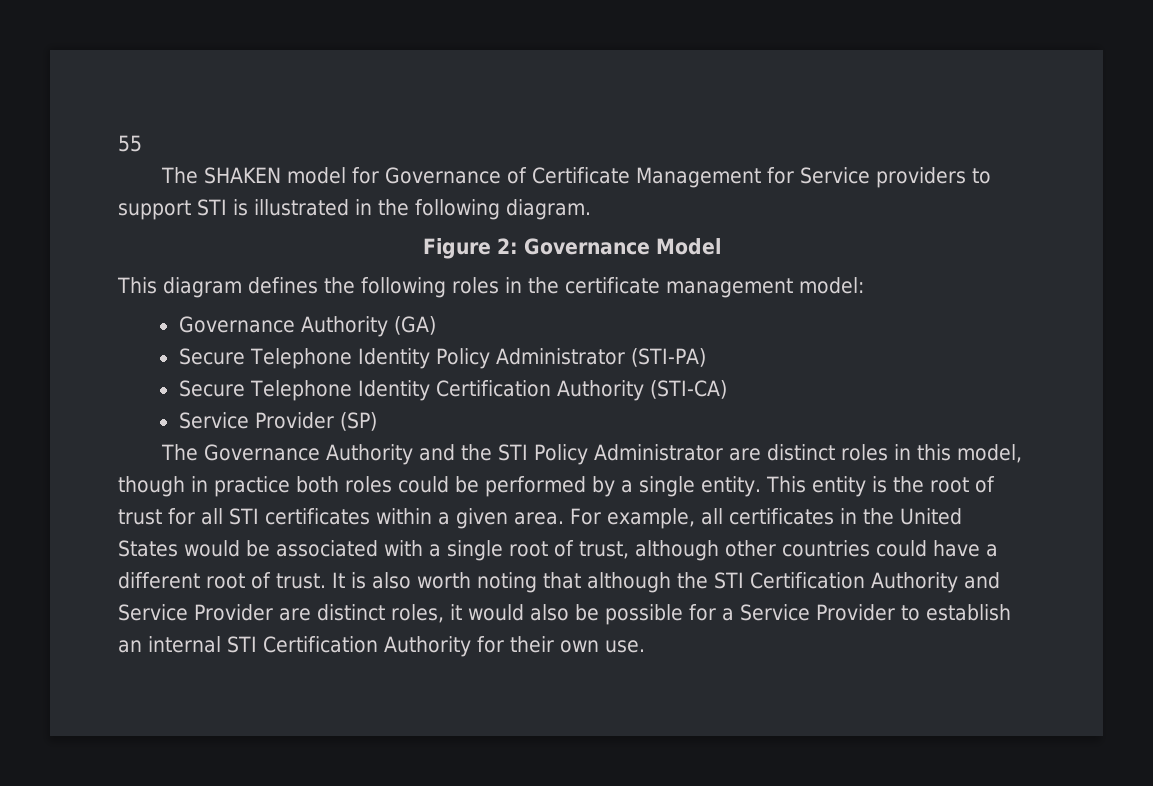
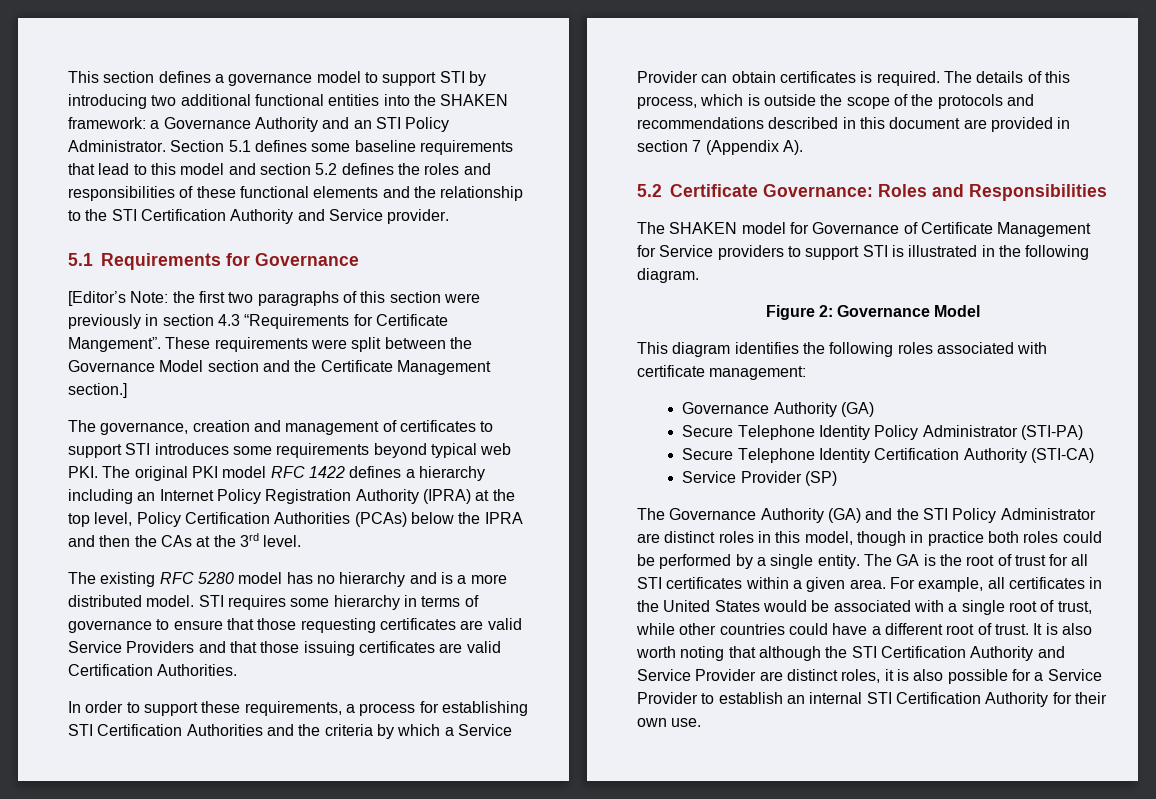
[118,135,142,152] 55 -> [68,71,486,86] [68,94,509,109] [68,117,450,132] [68,140,513,155] [68,163,491,175] [68,186,524,201] [68,209,450,224] [68,253,359,270] [68,291,480,306] [68,314,448,329] [68,337,472,352] [68,360,491,375] [68,383,127,398] [68,420,494,435] [68,443,512,458] [68,466,485,481] [68,489,515,504] [68,512,523,527] [68,533,302,547] [68,572,507,587] [68,595,479,610] [68,618,522,633] [68,641,501,656] [68,664,238,676] [68,701,528,716] [68,724,512,739] [637,71,1070,86] [637,94,1034,109] [637,117,1071,132] [637,140,803,155] [637,184,1107,201] This section defines a governance model to support STI by introducing two additional functional entities into the SHAKEN framework: a Governance Authority and an STI Policy Administrator. Section 5.1 defines some baseline requirements that lead to this model and section 5.2 defines the roles and responsibilities of these functional elements and the relationship to the STI Certification Authority and Service provider. // 5.1 Requirements for Governance // [Editor’s Note: the first two paragraphs of this section were previously in section 4.3 “Requirements for Certificate Mangement”. These requirements were split between the Governance Model section and the Certificate Management section.] // The governance, creation and management of certificates to support STI introduces some requirements beyond typical web PKI. The original PKI model RFC 1422 defines a hierarchy including an Internet Policy Registration Authority (IPRA) at the top level, Policy Certification Authorities (PCAs) below the IPRA and then the CAs at the 3rd level. // The existing RFC 5280 model has no hierarchy and is a more distributed model. STI requires some hierarchy in terms of governance to ensure that those requesting certificates are valid Service Providers and that those issuing certificates are valid Certification Authorities. // In order to support these requirements, a process for establishing STI Certification Authorities and the criteria by which a Service Provider can obtain certificates is required. The details of this process, which is outside the scope of the protocols and recommendations described in this document are provided in section 7 (Appendix A). // 5.2 Certificate Governance: Roles and Responsibilities
[248,277,318,294] defines -> [734,342,799,354] identifies
[505,277,864,298] in the certificate management model: -> [936,342,1048,354] [637,365,807,380] associated with certificate management:
(413, 454) none -> [827,508,861,523] (GA)
[765,476,866,497] This entity -> [863,554,920,566] The GA
[635,540,719,561] although -> [636,623,675,635] while
[468,604,599,621] would also be -> [896,669,944,681] is also

